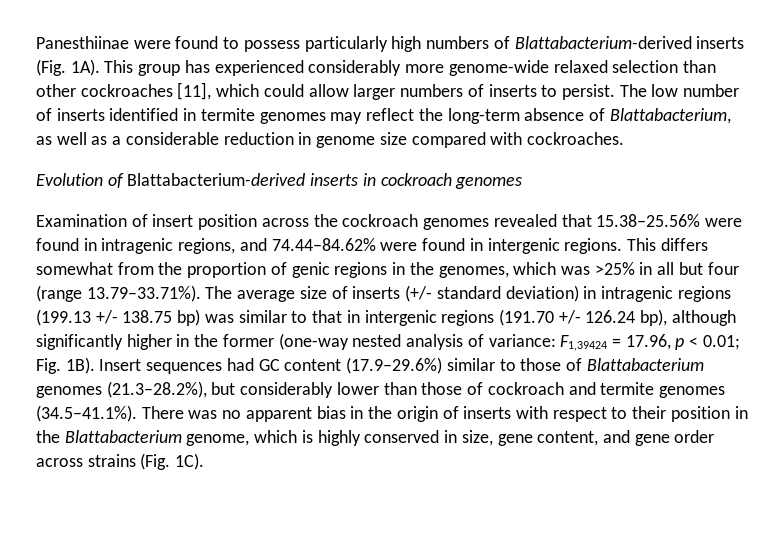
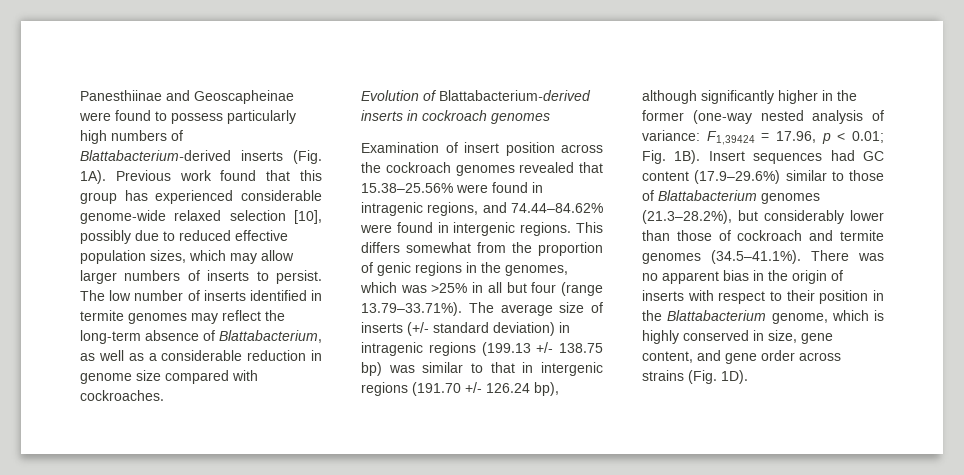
(129, 42) none -> [166,90,294,104] and Geoscapheinae
[104,60,134,73] This -> [115,170,322,181] Previous work found that this
[308,60,445,76] considerably more -> [240,190,322,201] considerable
[682,60,716,73] [36,82,304,100] than other cockroaches [11], which could -> [294,210,322,224] [80,230,288,244] [80,250,257,264] [10], possibly due to reduced effective population sizes, which may
[175,453,205,470] 1C). -> [721,370,748,384] 1D).

